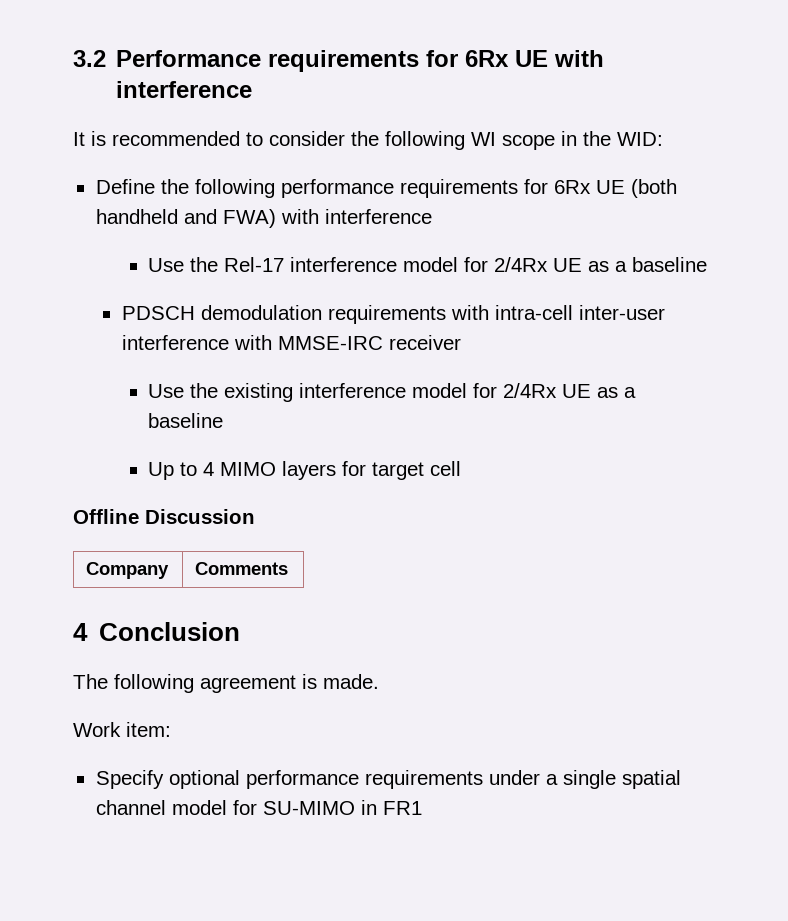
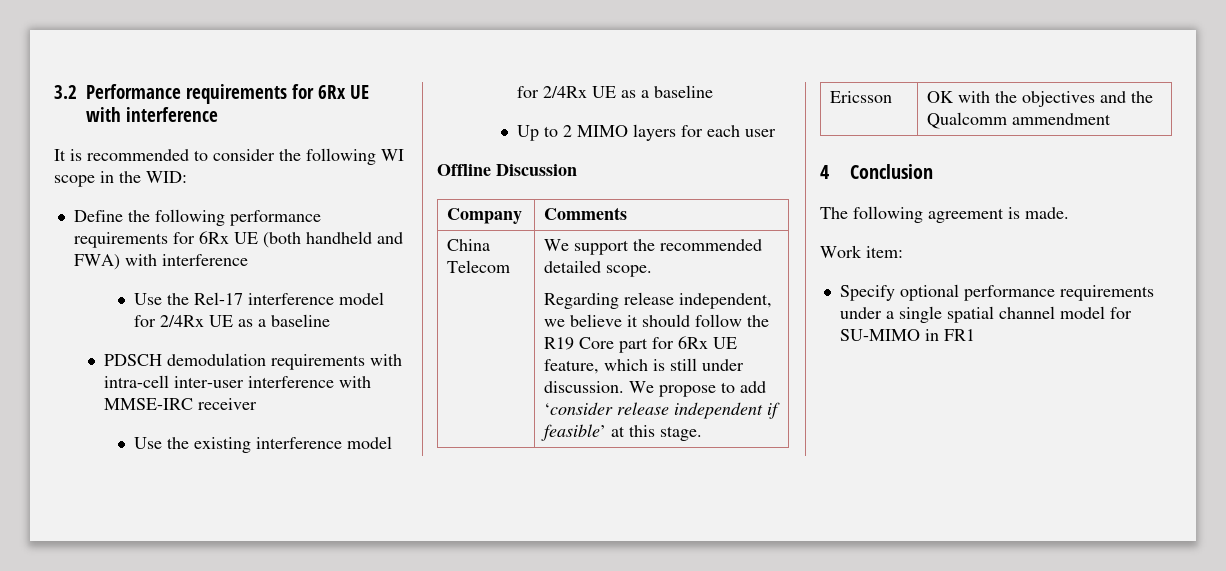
[203,462,215,476] 4 -> [563,125,573,137] 2
[372,461,462,480] target cell -> [707,125,777,137] each user
(289, 568) none -> [447,239,491,251] [447,260,511,273] [544,239,763,255] [544,260,653,277] [544,292,773,309] [544,314,770,327] [544,336,738,353] [544,358,745,374] [544,381,767,397] [544,402,781,419] [541,424,703,441] [830,91,893,103] [927,91,1154,107] [927,112,1112,129] // China Telecom | We support the recommended detailed scope. // Regarding release independent, we believe it should follow the R19 Core part for 6Rx UE feature, which is still under discussion. We propose to add ‘consider release independent if feasible’ at this stage. // Ericsson | OK with the objectives and the Qualcomm ammendment

